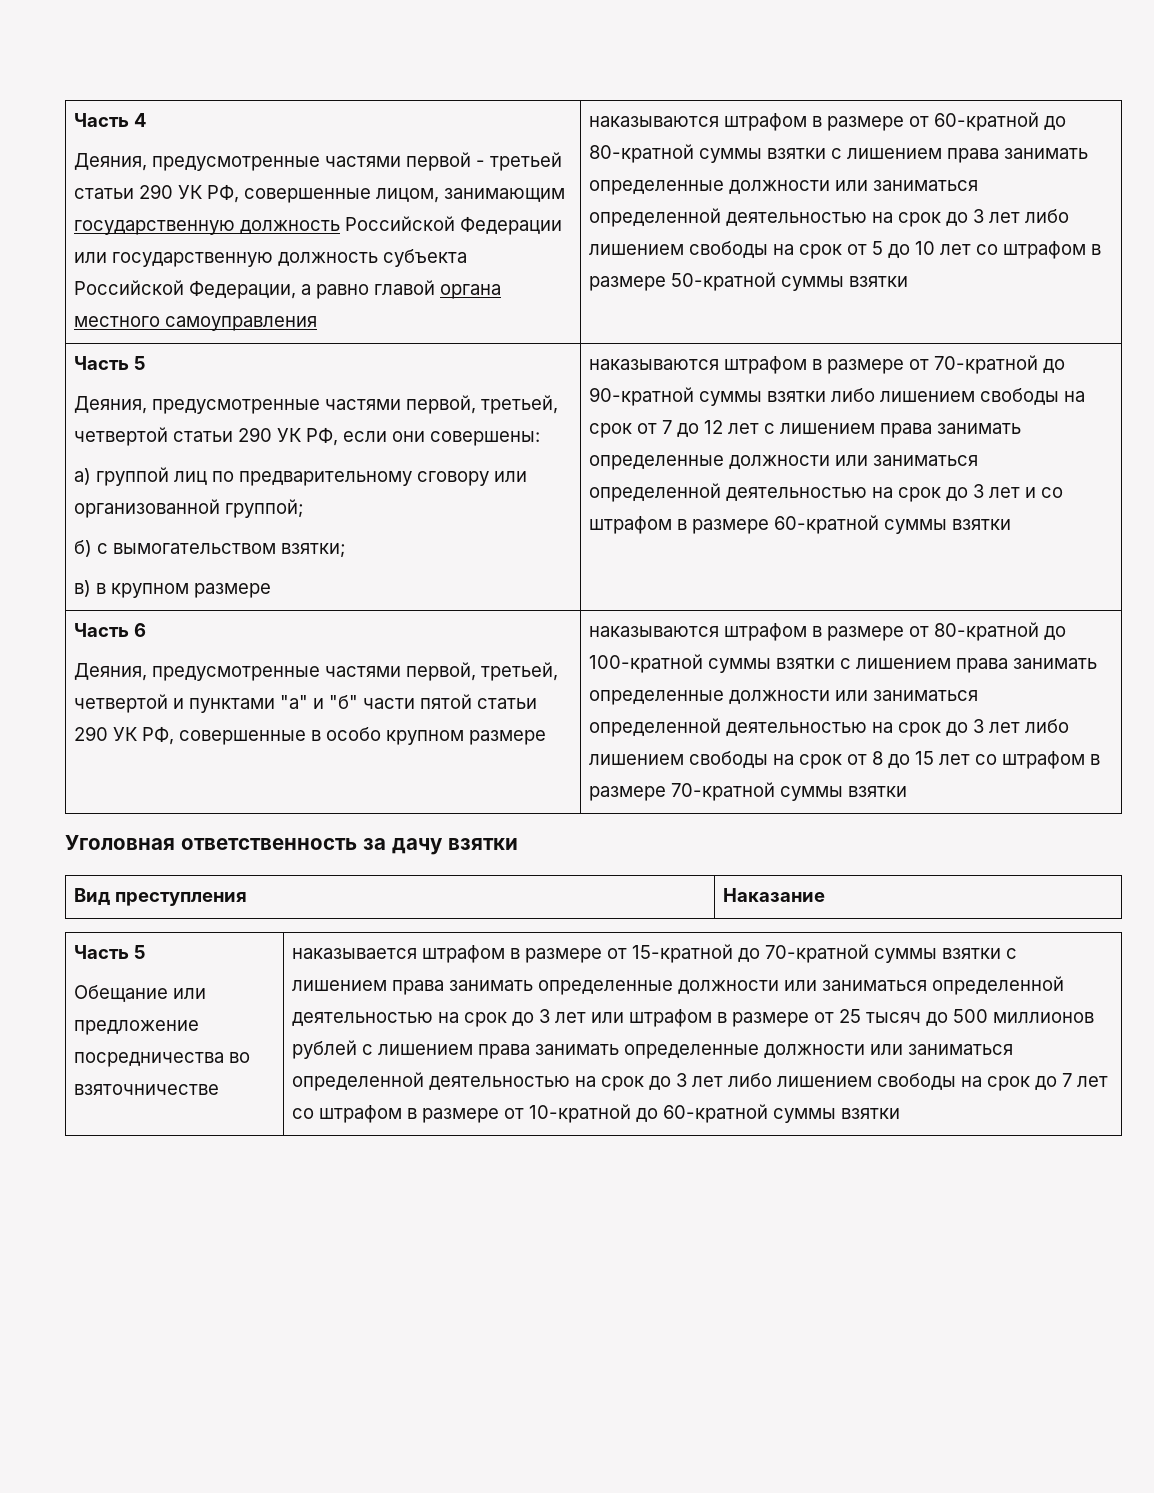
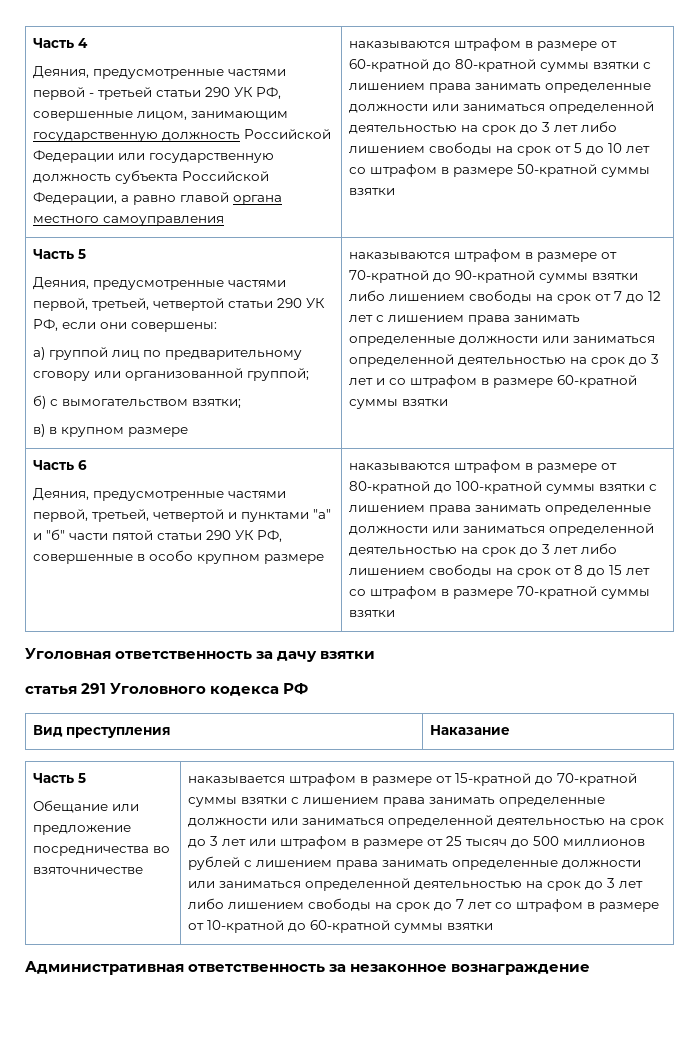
(518, 844) none -> [25,683,309,696] // статья 291 Уголовного кодекса РФ
(901, 1113) none -> [25,961,591,975] // Административная ответственность за незаконное вознаграждение

